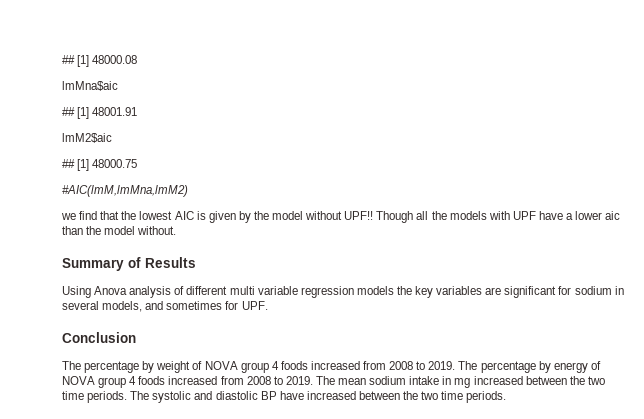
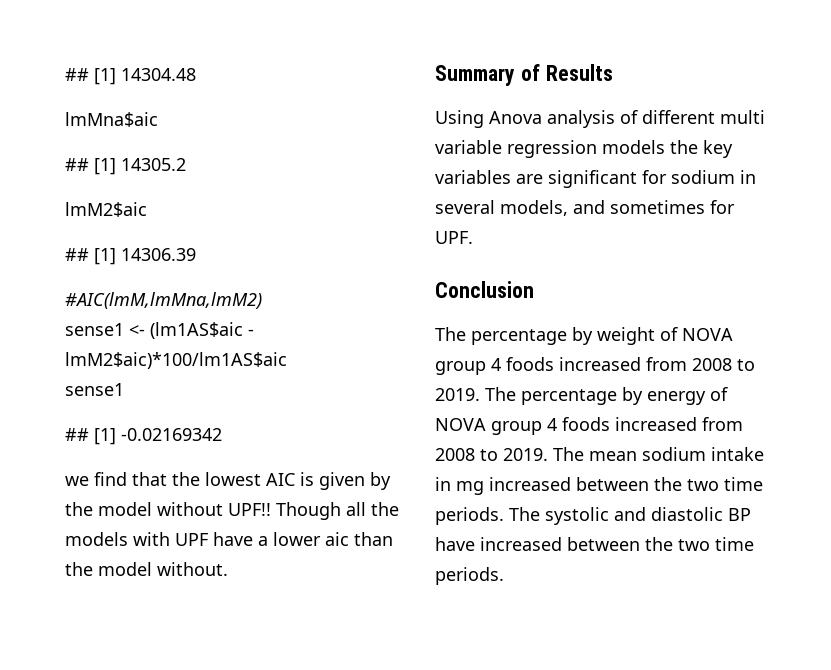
[62,55,138,67] ## [1] 48000.08 -> [65,68,196,85] ## [1] 14304.48
[92,107,138,116] 48001.91 -> [121,158,186,171] 14305.2
[92,159,138,168] 48000.75 -> [121,248,196,261] 14306.39
(188, 191) none -> [65,322,254,339] [65,352,287,369] [65,383,124,396] [65,428,222,445] // sense1 <- (lm1AS$aic - lmM2$aic)*100/lm1AS$aic // sense1 // ## [1] -0.02169342

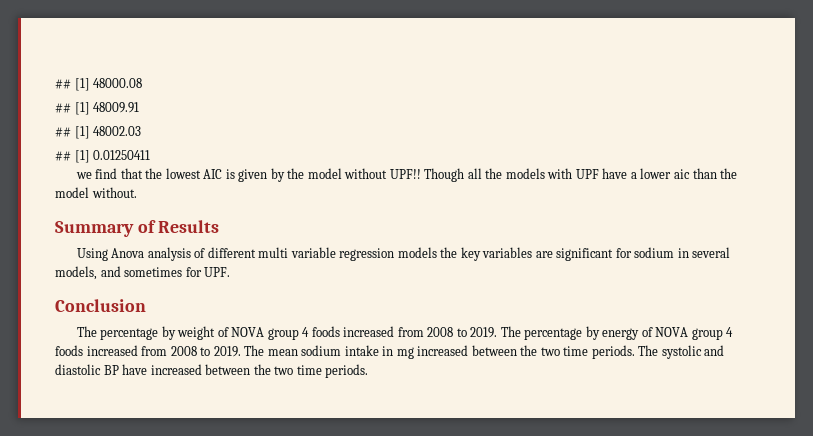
[65,68,196,85] [65,112,158,127] [65,158,186,175] [65,202,147,217] [65,248,196,265] [65,292,262,309] [65,322,254,339] [65,352,287,369] [65,383,124,396] [65,428,222,445] ## [1] 14304.48 // lmMna$aic // ## [1] 14305.2 // lmM2$aic // ## [1] 14306.39 // #AIC(lmM,lmMna,lmM2) // sense1 <- (lm1AS$aic - lmM2$aic)*100/lm1AS$aic // sense1 // ## [1] -0.02169342 -> [55,78,143,91] [55,102,140,115] [55,126,142,139] [55,150,151,163] ## [1] 48000.08 // ## [1] 48009.91 // ## [1] 48002.03 // ## [1] 0.01250411

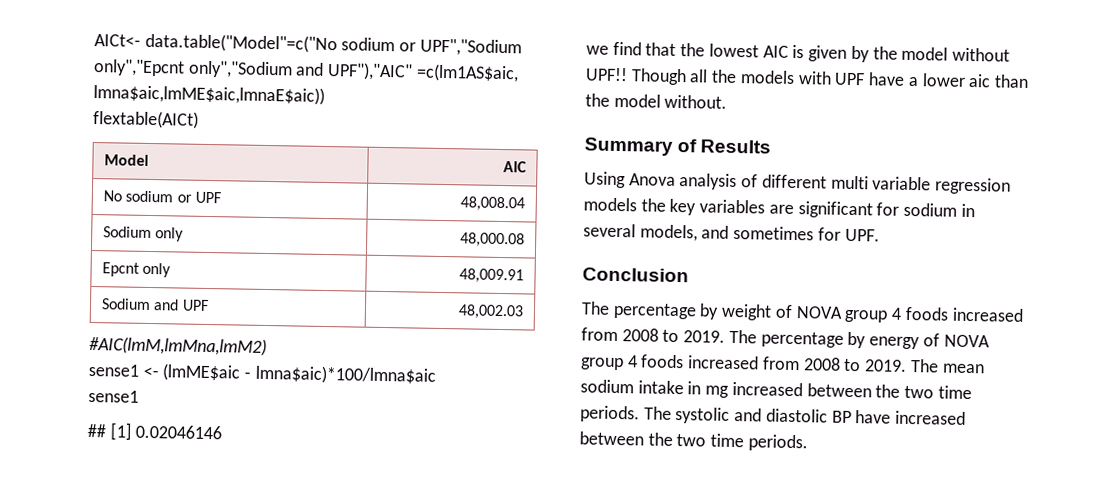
[55,78,143,91] [55,102,140,115] [55,126,142,139] [55,150,151,163] ## [1] 48000.08 // ## [1] 48009.91 // ## [1] 48002.03 // ## [1] 0.01250411 -> [94,32,522,57] [93,59,519,83] [93,84,325,105] [93,110,199,129] [104,154,150,166] [502,161,527,173] [103,190,222,204] [459,196,525,212] [103,226,185,242] [459,232,525,248] [102,262,172,278] [458,268,524,284] [101,298,209,311] [457,304,524,320] [89,335,267,356] [88,363,436,385] [88,389,139,403] [87,422,223,441] AICt<- data.table("Model"=c("No sodium or UPF","Sodium only","Epcnt only","Sodium and UPF"),"AIC" =c(lm1AS$aic, lmna$aic,lmME$aic,lmnaE$aic)) // flextable(AICt) // Model | AIC // No sodium or UPF | 48,008.04 // Sodium only | 48,000.08 // Epcnt only | 48,009.91 // Sodium and UPF | 48,002.03 // #AIC(lmM,lmMna,lmM2) // sense1 <- (lmME$aic - lmna$aic)*100/lmna$aic // sense1 // ## [1] 0.02046146

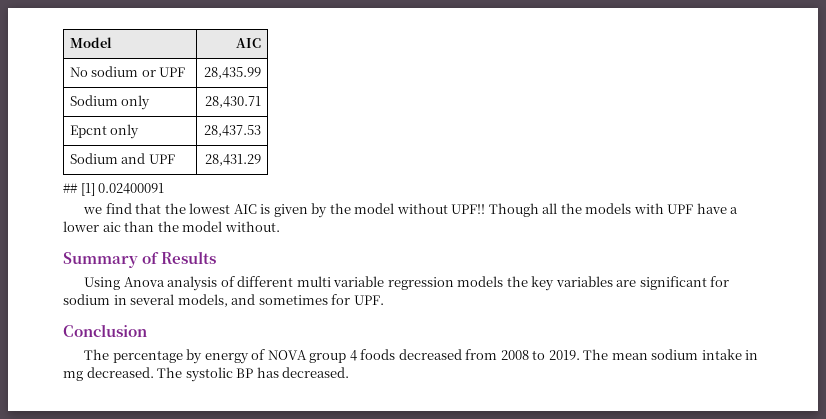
[94,32,522,57] [93,59,519,83] [93,84,325,105] [93,110,199,129] AICt<- data.table("Model"=c("No sodium or UPF","Sodium only","Epcnt only","Sodium and UPF"),"AIC" =c(lm1AS$aic, lmna$aic,lmME$aic,lmnaE$aic)) // flextable(AICt) // -> (69, 42) none
[459,196,525,212] 48,008.04 -> [204,67,262,79] 28,435.99
[459,232,525,248] 48,000.08 -> [205,96,262,108] 28,430.71
[458,268,524,284] 48,009.91 -> [204,125,262,137] 28,437.53
[457,304,524,320] [89,335,267,356] [88,363,436,385] [88,389,139,403] 48,002.03 // #AIC(lmM,lmMna,lmM2) // sense1 <- (lmME$aic - lmna$aic)*100/lmna$aic // sense1 -> [205,154,262,166] 28,431.29
[135,424,223,440] 0.02046146 -> [98,183,165,194] 0.02400091
[721,303,1024,323] [581,327,867,349] weight of NOVA group 4 foods increased from 2008 to 2019. The percentage by -> (203, 356) none
[688,355,760,370] increased -> [398,349,462,360] decreased
[731,381,972,400] [580,405,967,425] [579,431,808,452] increased between the two time periods. The systolic and diastolic BP have increased between the two time periods. -> [86,367,350,382] decreased. The systolic BP has decreased.

